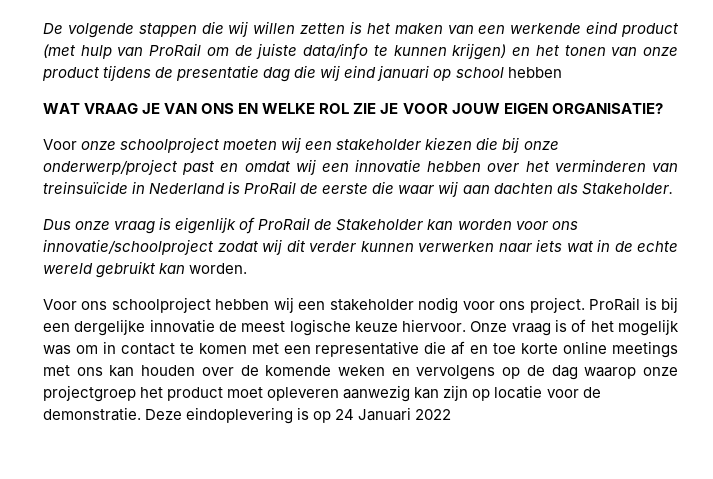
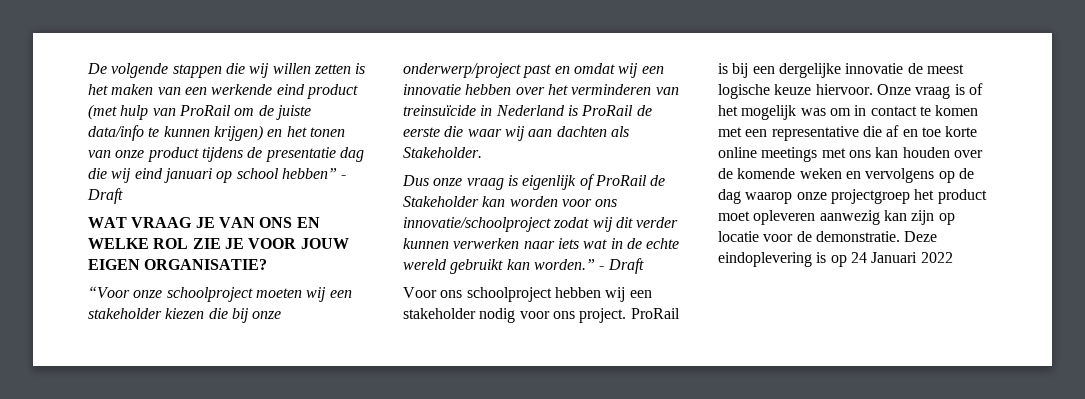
[507,67,562,78] hebben -> [281,168,347,179] [87,188,123,204] hebben” - Draft
[43,139,77,150] Voor -> [88,286,130,298] “Voor
[189,263,248,274] worden. -> [533,258,644,274] worden.” - Draft

